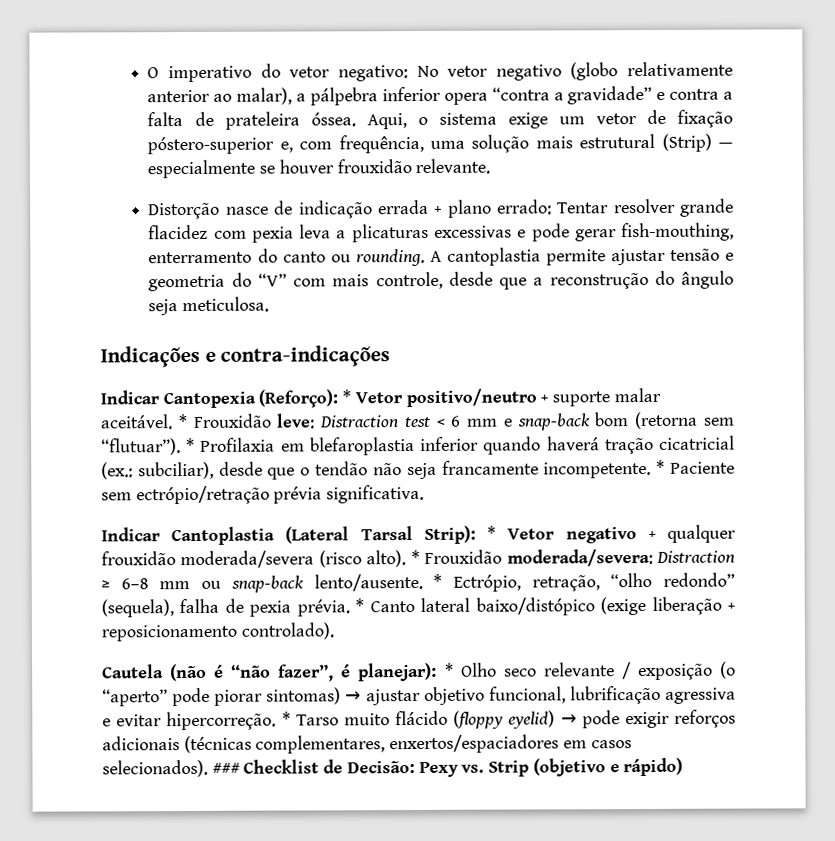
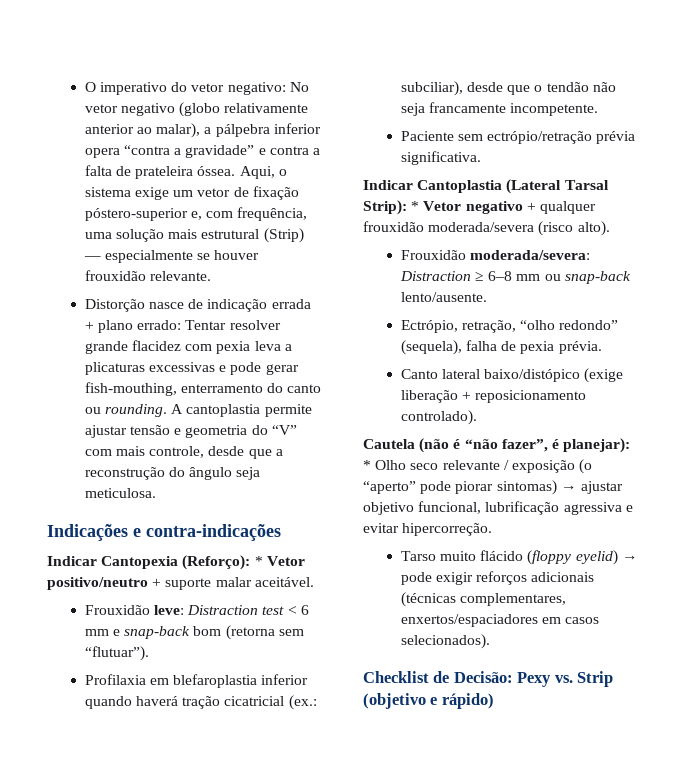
[177,414,188,429] * -> (314, 582) //
[186,437,196,453] * -> (149, 653) //
[656,459,666,474] * -> (599, 109) //
[410,549,420,565] * -> (610, 228) //
[433,573,443,588] * -> (487, 297) //
[355,598,365,613] * -> (602, 347) //
[281,711,291,726] * -> (493, 529) //
[211,762,240,774] ### -> (490, 641) //

